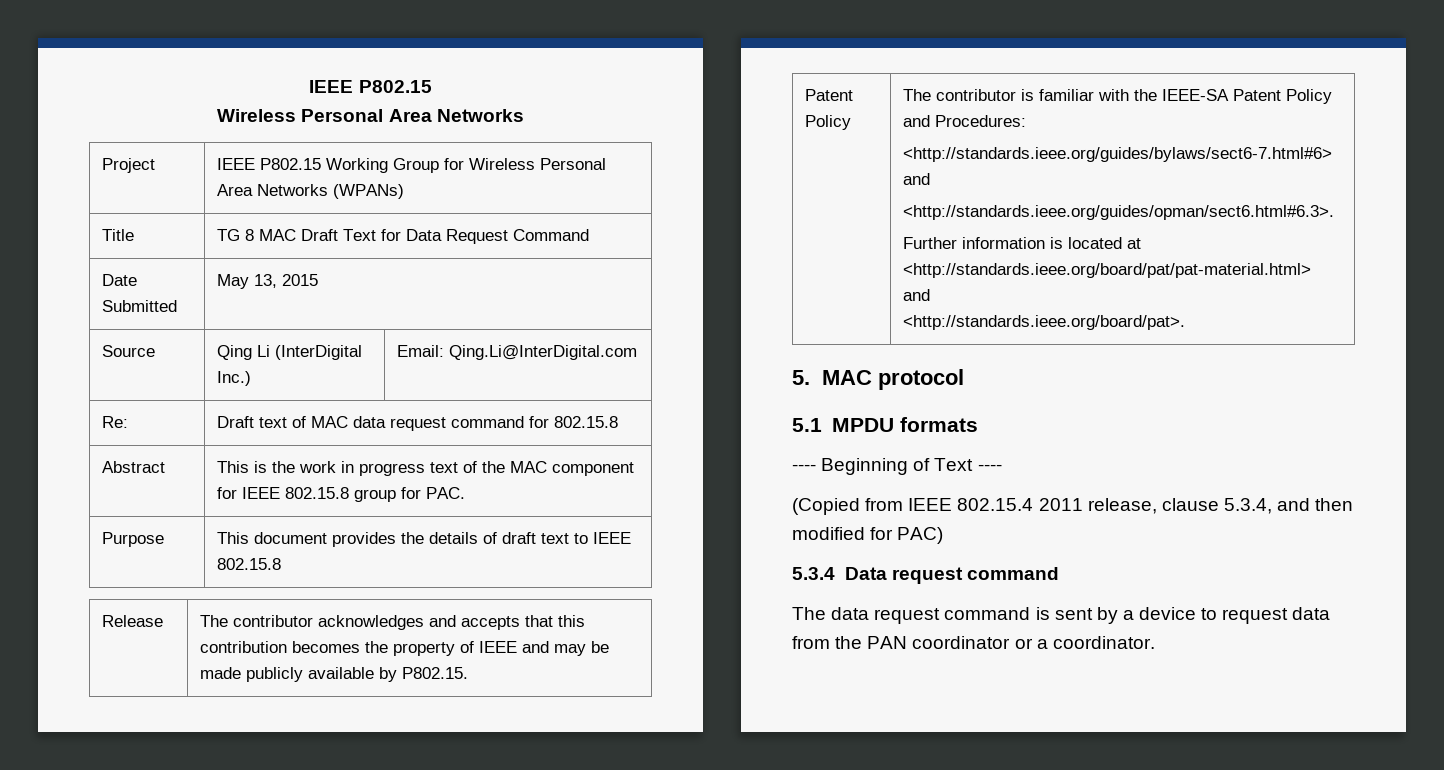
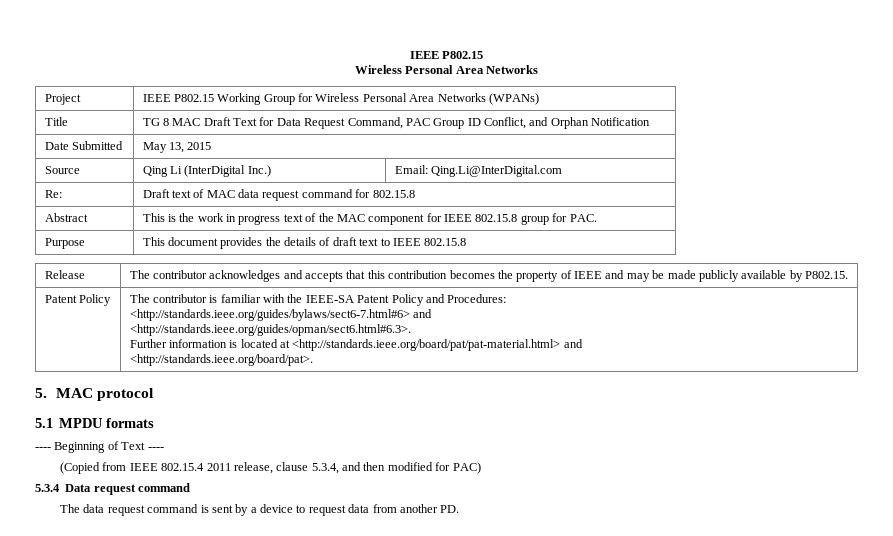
[513,229,590,241] Command -> [347,117,651,129] Command, PAC Group ID Conflict, and Orphan Notification
[835,636,1155,649] the PAN coordinator or a coordinator. -> [399,504,460,513] another PD.

